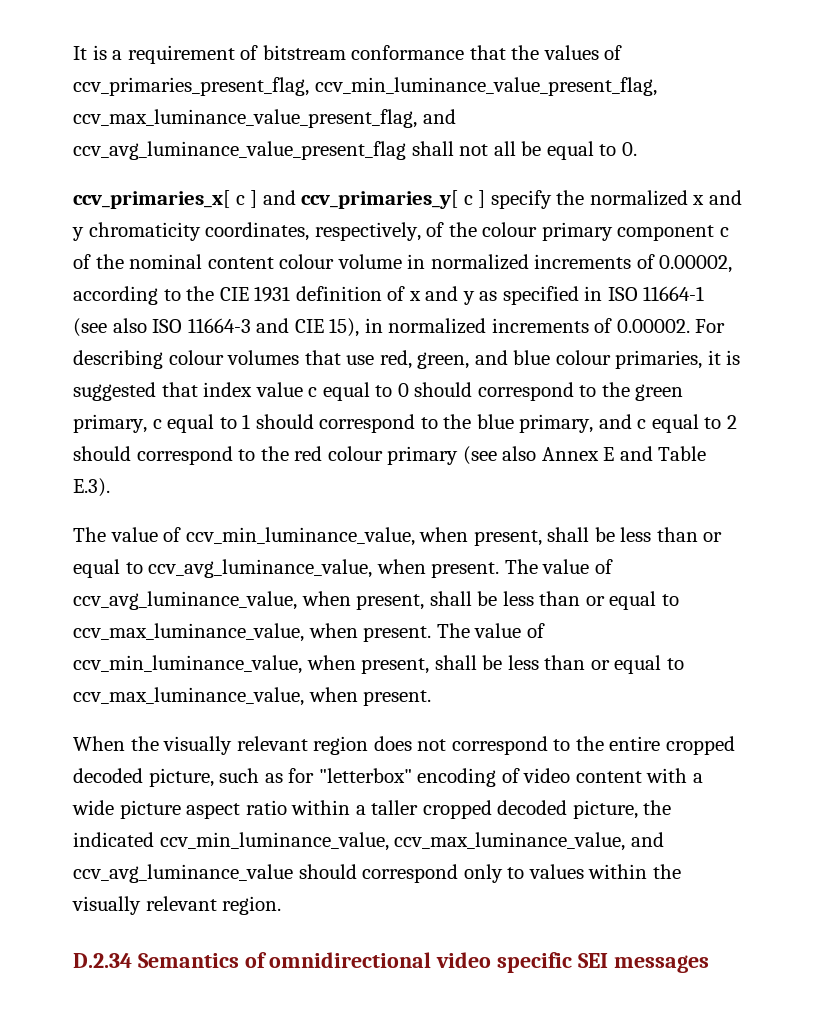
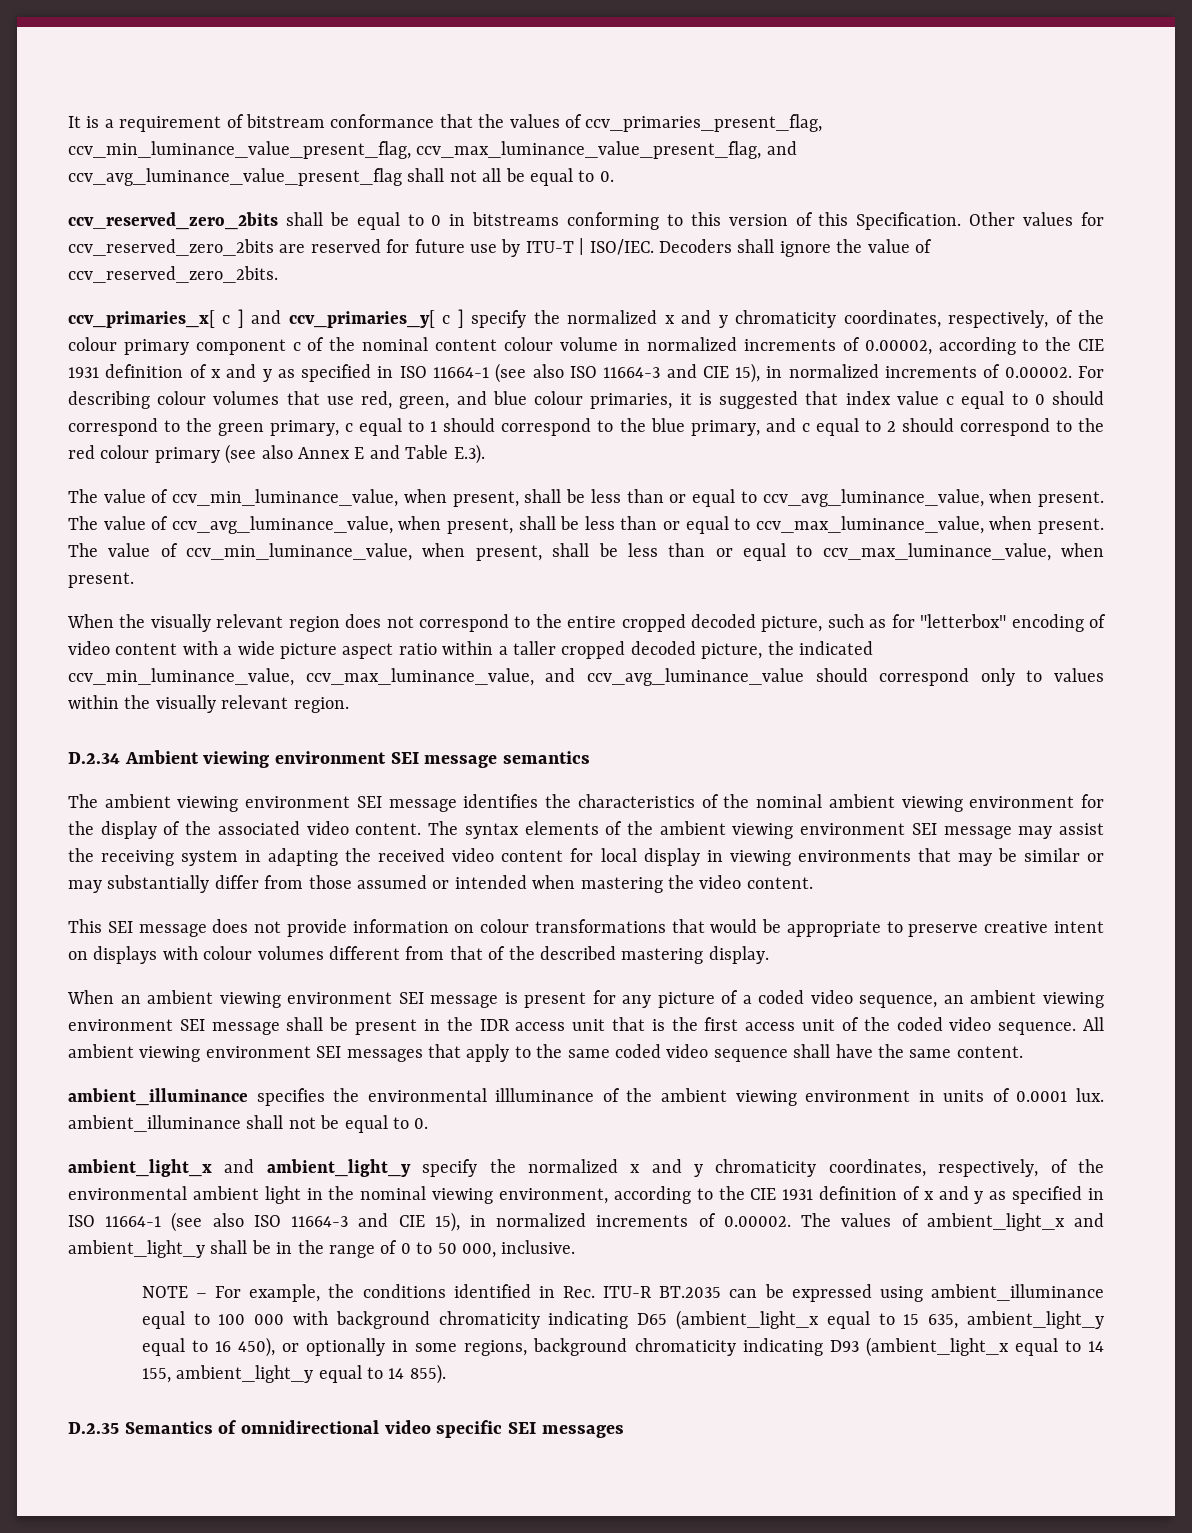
(637, 149) none -> [68,212,1104,230] [68,238,932,257] [68,266,278,283] // ccv_reserved_zero_2bits shall be equal to 0 in bitstreams conforming to this version of this Specification. Other values for ccv_reserved_zero_2bits are reserved for future use by ITU-T | ISO/IEC. Decoders shall ignore the value of ccv_reserved_zero_2bits.
(132, 960) none -> [124,750,591,768] [68,794,1105,812] [68,821,1104,839] [68,848,1105,866] [68,875,813,893] [68,919,1104,937] [68,946,769,964] [67,990,1104,1008] [68,1017,1105,1035] [68,1044,1023,1062] [68,1088,1104,1106] [68,1115,429,1133] [68,1159,1104,1177] [68,1186,1105,1204] [68,1212,1104,1232] [68,1240,576,1258] [141,1284,1104,1302] [141,1310,1104,1330] [141,1337,1104,1357] [141,1364,446,1384] [68,1422,119,1434] Ambient viewing environment SEI message semantics // The ambient viewing environment SEI message identifies the characteristics of the nominal ambient viewing environment for the display of the associated video content. The syntax elements of the ambient viewing environment SEI message may assist the receiving system in adapting the received video content for local display in viewing environments that may be similar or may substantially differ from those assumed or intended when mastering the video content. // This SEI message does not provide information on colour transformations that would be appropriate to preserve creative intent on displays with colour volumes different from that of the described mastering display. // When an ambient viewing environment SEI message is present for any picture of a coded video sequence, an ambient viewing environment SEI message shall be present in the IDR access unit that is the first access unit of the coded video sequence. All ambient viewing environment SEI messages that apply to the same coded video sequence shall have the same content. // ambient_illuminance specifies the environmental illluminance of the ambient viewing environment in units of 0.0001 lux. ambient_illuminance shall not be equal to 0. // ambient_light_x and ambient_light_y specify the normalized x and y chromaticity coordinates, respectively, of the environmental ambient light in the nominal viewing environment, according to the CIE 1931 definition of x and y as specified in ISO 11664-1 (see also ISO 11664-3 and CIE 15), in normalized increments of 0.00002. The values of ambient_light_x and ambient_light_y shall be in the range of 0 to 50 000, inclusive. // NOTE – For example, the conditions identified in Rec. ITU-R BT.2035 can be expressed using ambient_illuminance equal to 100 000 with background chromaticity indicating D65 (ambient_light_x equal to 15 635, ambient_light_y equal to 16 450), or optionally in some regions, background chromaticity indicating D93 (ambient_light_x equal to 14 155, ambient_light_y equal to 14 855). // D.2.35

